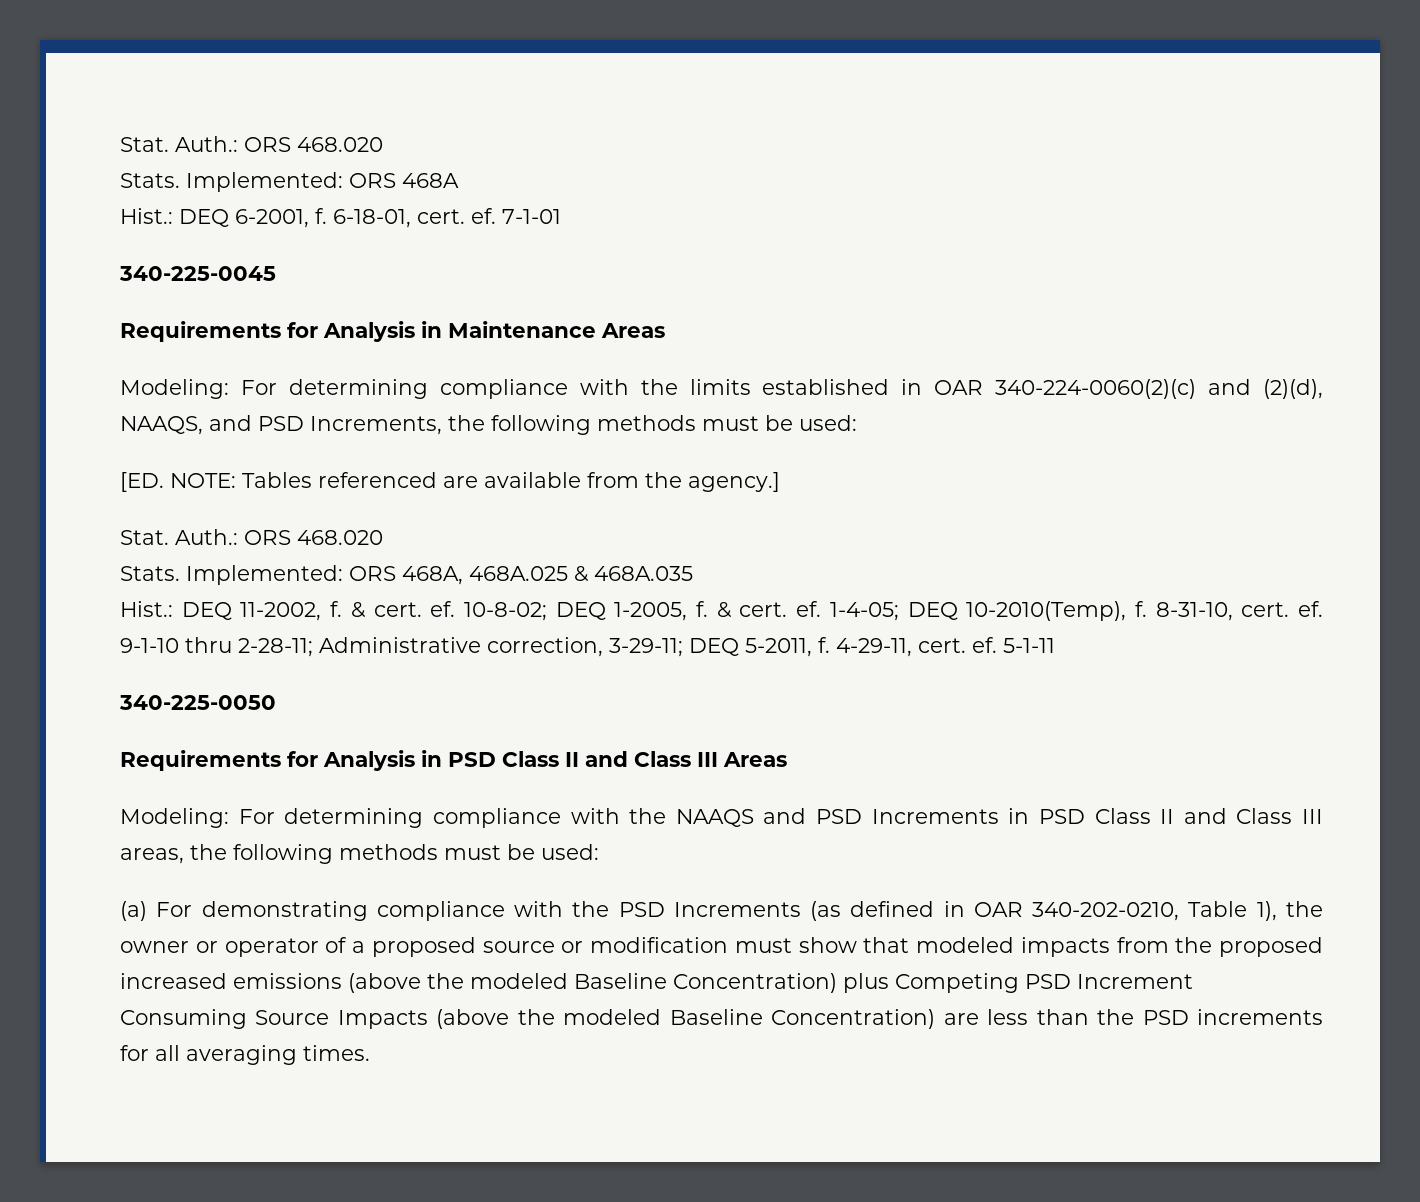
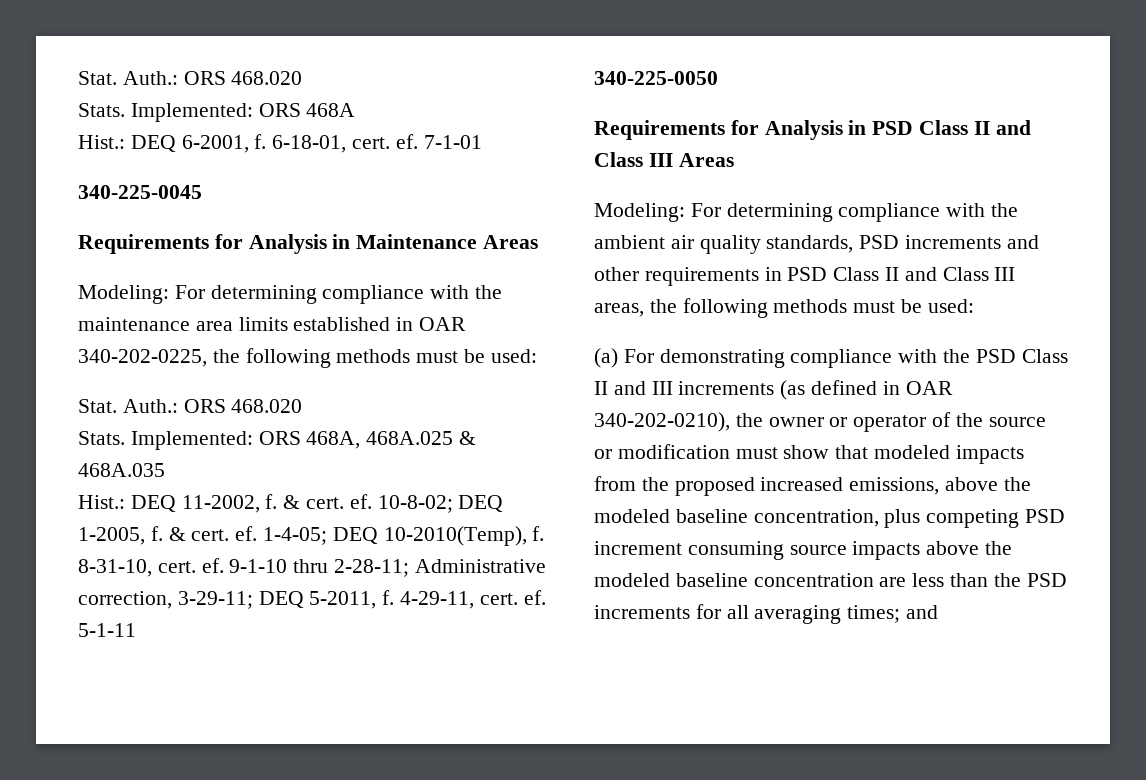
(678, 387) none -> [78,317,233,331] maintenance area
[995,379,1323,399] [120,415,857,435] [120,472,780,492] 340-224-0060(2)(c) and (2)(d), NAAQS, and PSD Increments, the following methods must be used: // [ED. NOTE: Tables referenced are available from the agency.] -> [78,348,537,368] 340-202-0225, the following methods must be used:
[675,808,999,827] NAAQS and PSD Increments -> [594,235,1039,254] [594,267,759,286] ambient air quality standards, PSD increments and other requirements
[673,902,801,917] Increments -> [1021,349,1068,363] [594,381,775,395] Class II and III increments
[1032,901,1277,921] 340-202-0210, Table 1), -> [594,412,730,432] 340-202-0210),
[352,937,476,957] a proposed -> [955,413,983,427] the
[233,973,1193,993] [120,1009,936,1029] emissions (above the modeled Baseline Concentration) plus Competing PSD Increment Consuming Source Impacts (above the modeled Baseline Concentration) -> [849,477,1031,495] [594,509,1066,528] [594,541,1013,560] [594,573,874,587] emissions, above the modeled baseline concentration, plus competing PSD increment consuming source impacts above the modeled baseline concentration
[303,1045,370,1061] times. -> [847,605,939,623] times; and

